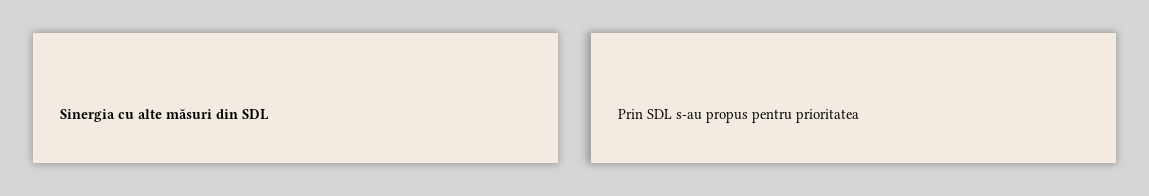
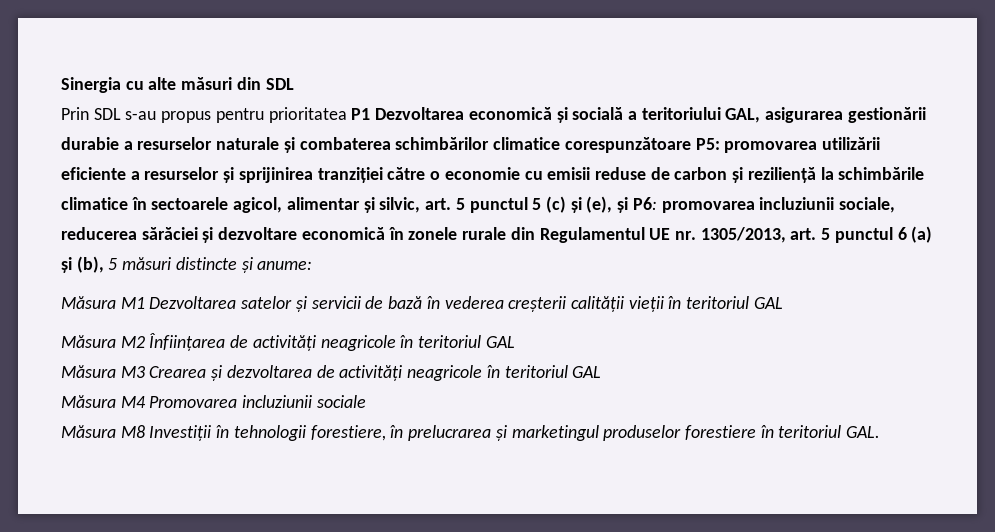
(859, 116) none -> [351,107,926,123] [61,137,880,153] [61,167,925,183] [61,196,896,213] [61,226,933,243] [61,256,313,273] [61,296,783,312] [61,333,515,351] [61,365,602,381] [61,395,366,408] [61,425,881,441] P1 Dezvoltarea economică și socială a teritoriului GAL, asigurarea gestionării durabie a resurselor naturale și combaterea schimbărilor climatice corespunzătoare P5: promovarea utilizării eficiente a resurselor și sprijinirea tranziției către o economie cu emisii reduse de carbon și reziliență la schimbările climatice în sectoarele agicol, alimentar și silvic, art. 5 punctul 5 (c) și (e), și P6: promovarea incluziunii sociale, reducerea sărăciei și dezvoltare economică în zonele rurale din Regulamentul UE nr. 1305/2013, art. 5 punctul 6 (a) și (b), 5 măsuri distincte și anume: // Măsura M1 Dezvoltarea satelor și servicii de bază în vederea creșterii calității vieții în teritoriul GAL // Măsura M2 Înființarea de activități neagricole în teritoriul GAL // Măsura M3 Crearea și dezvoltarea de activități neagricole în teritoriul GAL // Măsura M4 Promovarea incluziunii sociale // Măsura M8 Investiții în tehnologii forestiere, în prelucrarea și marketingul produselor forestiere în teritoriul GAL.

